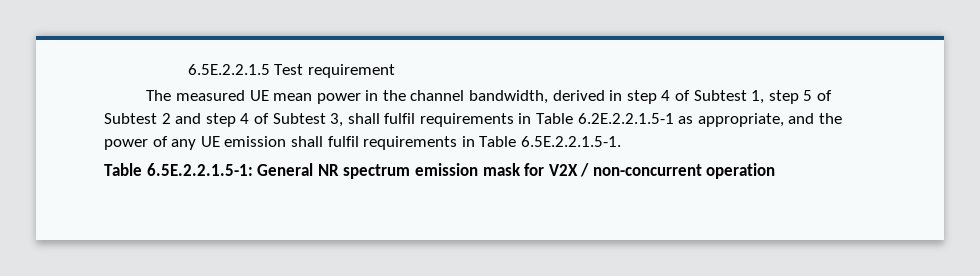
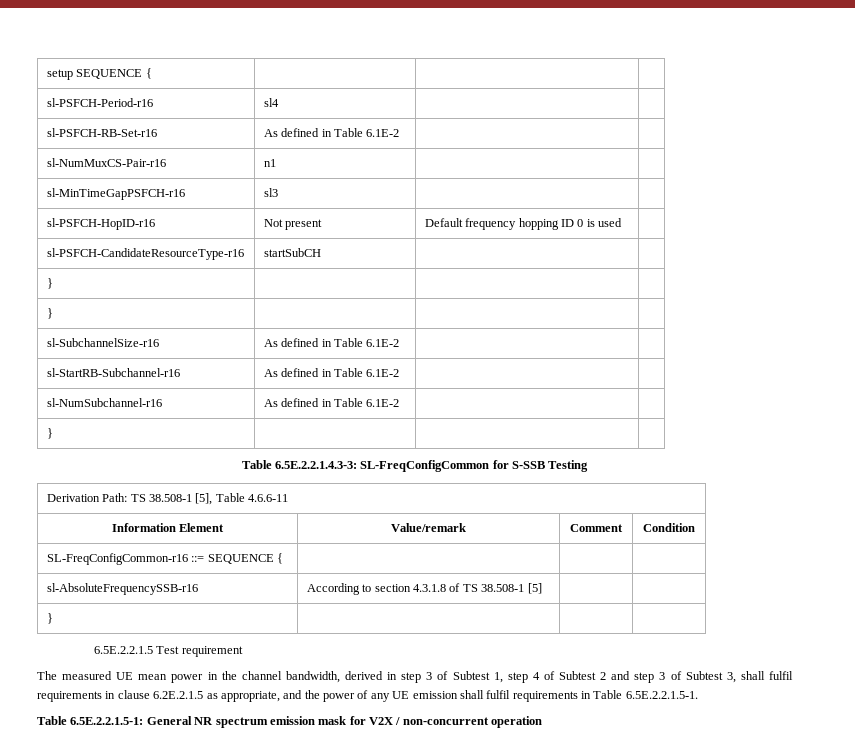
(187, 69) none -> [46,68,152,80] [46,98,153,107] [263,98,279,107] [46,128,157,137] [263,128,400,137] [46,158,166,167] [263,159,276,167] [46,188,185,200] [263,188,278,197] [46,218,155,230] [263,219,323,230] [424,218,623,230] [46,248,244,260] [263,248,321,257] [46,278,53,289] [46,308,53,319] [46,338,159,347] [263,338,400,347] [46,368,180,377] [263,368,400,377] [46,398,162,407] [263,398,400,407] [46,428,53,439] [241,460,589,472] [46,493,289,505] [111,523,225,532] [391,523,466,532] [570,524,623,532] [643,523,695,532] [46,553,284,565] [46,583,198,595] [306,583,542,595] [46,613,53,624] setup SEQUENCE { | | | // sl-PSFCH-Period-r16 | sl4 | | // sl-PSFCH-RB-Set-r16 | As defined in Table 6.1E-2 | | // sl-NumMuxCS-Pair-r16 | n1 | | // sl-MinTimeGapPSFCH-r16 | sl3 | | // sl-PSFCH-HopID-r16 | Not present | Default frequency hopping ID 0 is used | // sl-PSFCH-CandidateResourceType-r16 | startSubCH | | // } | | | // } | | | // sl-SubchannelSize-r16 | As defined in Table 6.1E-2 | | // sl-StartRB-Subchannel-r16 | As defined in Table 6.1E-2 | | // sl-NumSubchannel-r16 | As defined in Table 6.1E-2 | | // } | | | // Table 6.5E.2.2.1.4.3-3: SL-FreqConfigCommon for S-SSB Testing // Derivation Path: TS 38.508-1 [5], Table 4.6.6-11 // Information Element | Value/remark | Comment | Condition // SL-FreqConfigCommon-r16 ::= SEQUENCE { | | | // sl-AbsoluteFrequencySSB-r16 | According to section 4.3.1.8 of TS 38.508-1 [5] | | // } | | | //
[661,90,671,101] 4 -> [426,672,433,680] 3
[803,90,813,101] 5 -> [532,672,540,680] 4
[240,113,250,124] 4 -> [659,672,666,680] 3
[536,113,674,124] Table 6.2E.2.2.1.5-1 -> [117,690,204,699] clause 6.2E.2.1.5

